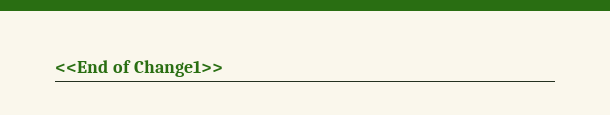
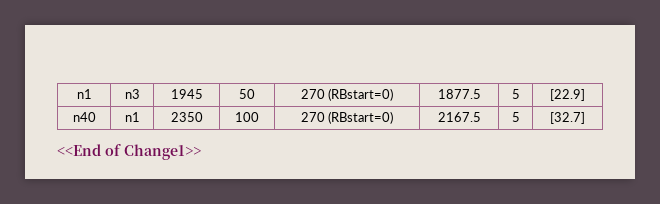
(55, 66) none -> [76,89,92,99] [124,89,140,99] [170,89,203,99] [239,89,255,99] [300,88,394,101] [437,89,481,99] [511,89,520,99] [550,89,585,101] [72,112,96,122] [124,112,140,122] [170,112,203,122] [235,112,259,122] [300,111,394,124] [437,112,481,122] [511,112,520,122] [550,112,585,124] n1 | n3 | 1945 | 50 | 270 (RBstart=0) | 1877.5 | 5 | [22.9] // n40 | n1 | 2350 | 100 | 270 (RBstart=0) | 2167.5 | 5 | [32.7] //

